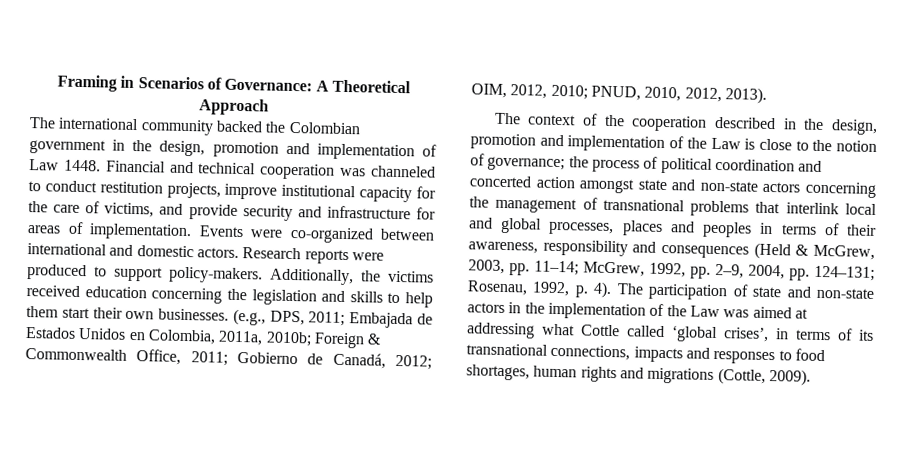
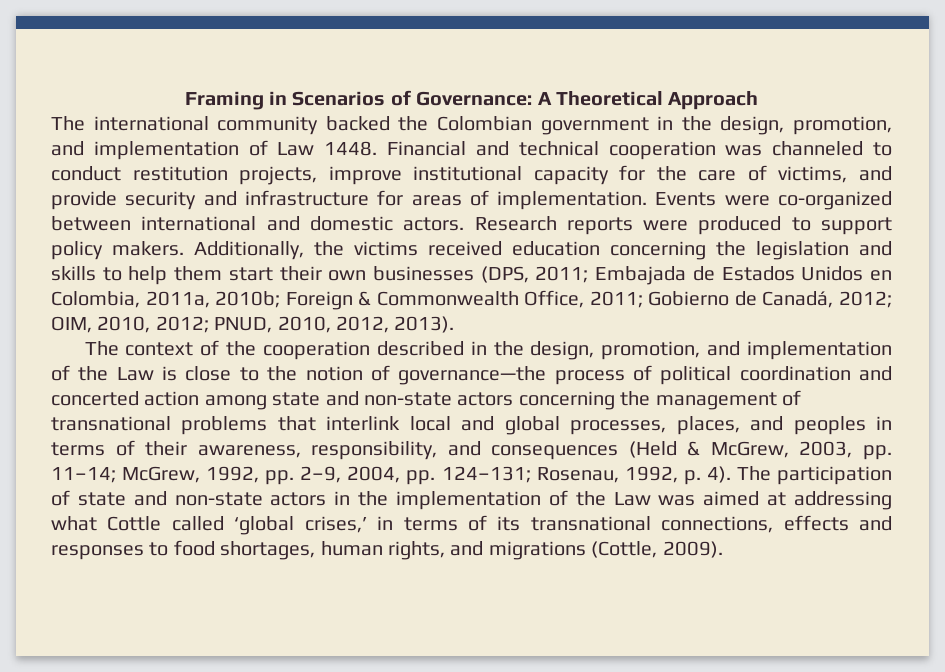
[212,141,279,158] promotion -> [793,116,893,135] promotion,
[168,266,263,284] policy-makers. -> [51,241,184,260] policy makers.
[158,308,305,326] businesses. (e.g., DPS, -> [373,266,529,283] businesses (DPS,
[510,84,588,100] 2012, 2010; -> [97,316,209,333] 2010, 2012;
[470,133,536,150] promotion -> [601,341,701,360] promotion,
[487,156,589,172] governance; the -> [398,366,547,385] governance—the
[579,178,636,194] amongst -> [204,395,267,410] among
[621,220,663,236] places -> [676,416,740,435] places,
[542,239,628,257] responsibility -> [311,441,438,460] responsibility,
[723,327,769,342] crises’, -> [304,516,367,533] crises,’
[633,346,683,363] impacts -> [783,515,849,531] effects
[580,366,617,383] rights -> [388,541,445,560] rights,

